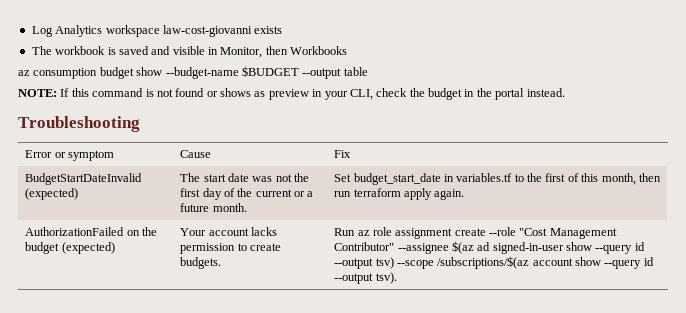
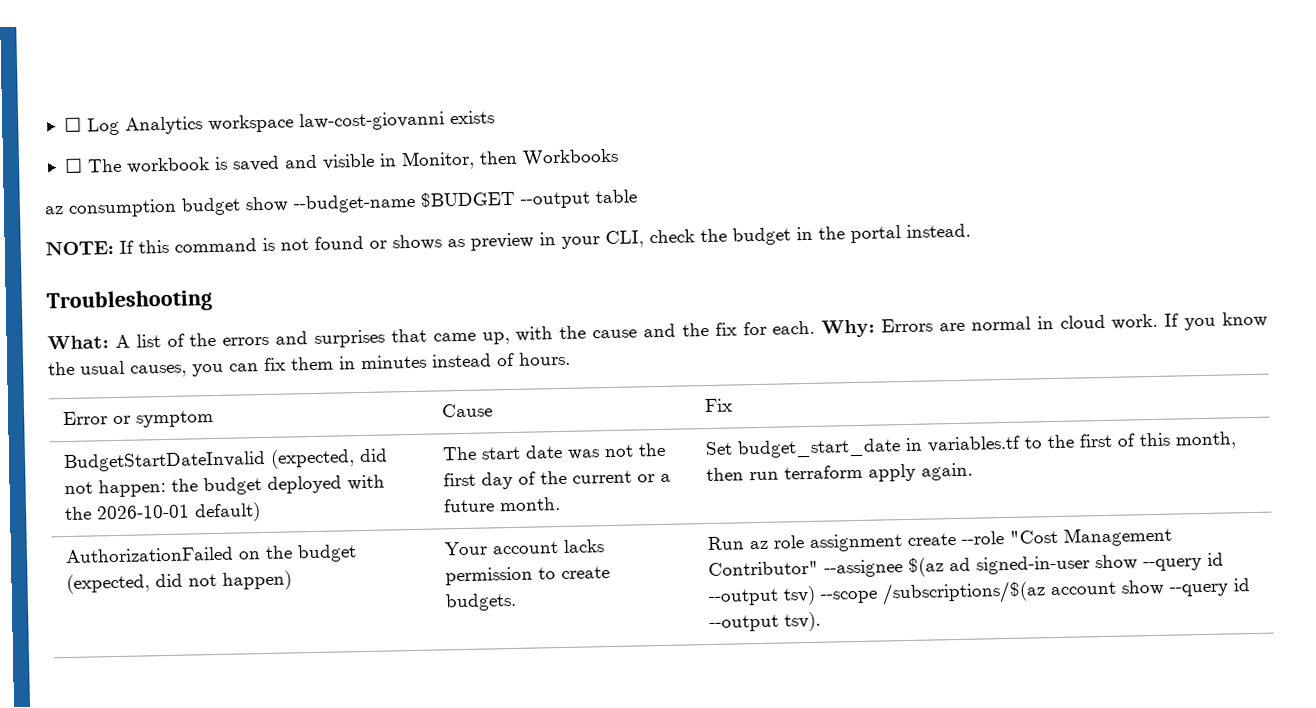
(31, 31) none -> [63,117,82,132] ☐
(283, 30) none -> [63,158,83,173] ☐
(140, 124) none -> [47,311,1269,350] [48,351,571,378] // What: A list of the errors and surprises that came up, with the cause and the fix for each. Why: Errors are normal in cloud work. If you know the usual causes, you can fix them in minutes instead of hours.
[25,188,79,200] (expected) -> [270,448,389,469] [64,474,386,498] [64,502,262,523] (expected, did not happen: the budget deployed with the 2026-10-01 default)
[61,242,115,254] (expected) -> [66,570,293,595] (expected, did not happen)

